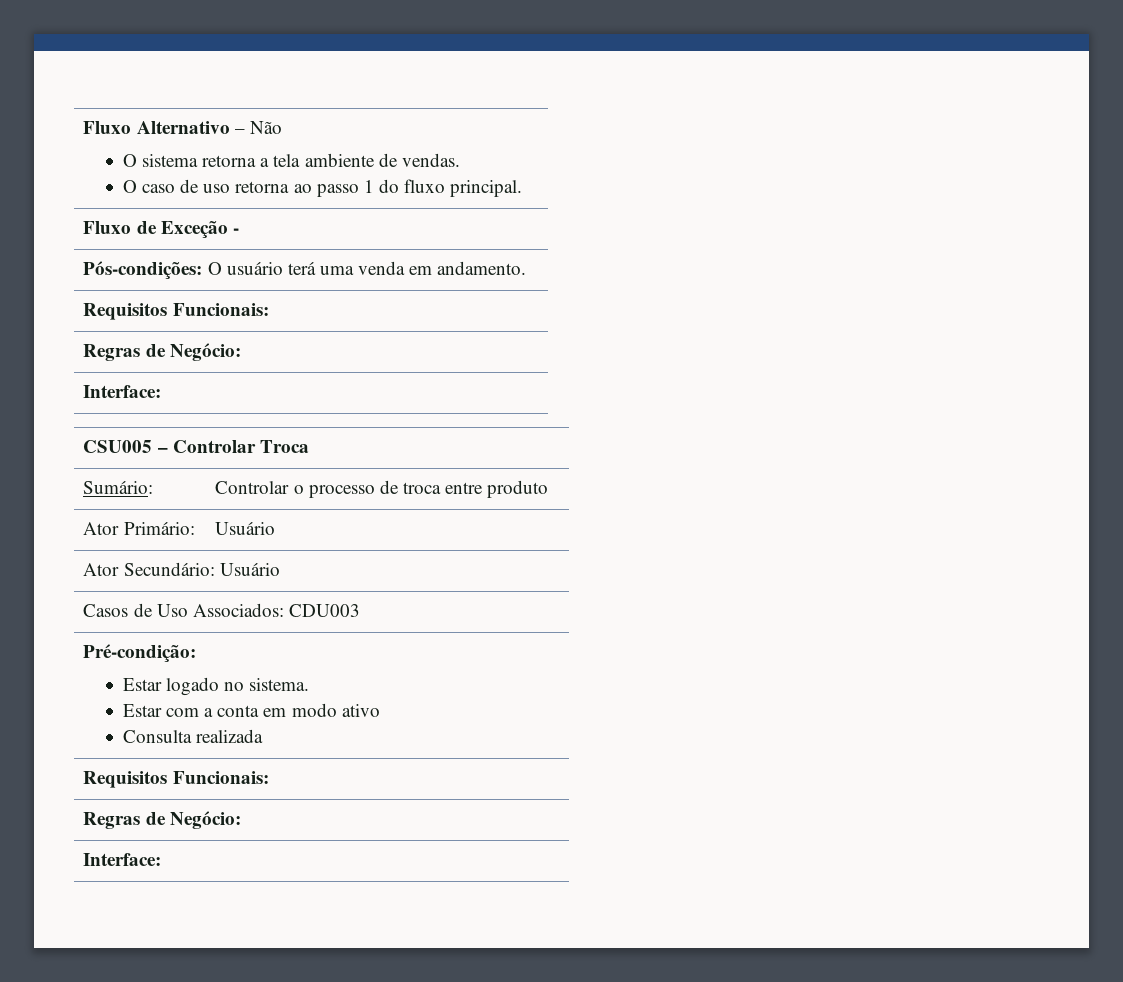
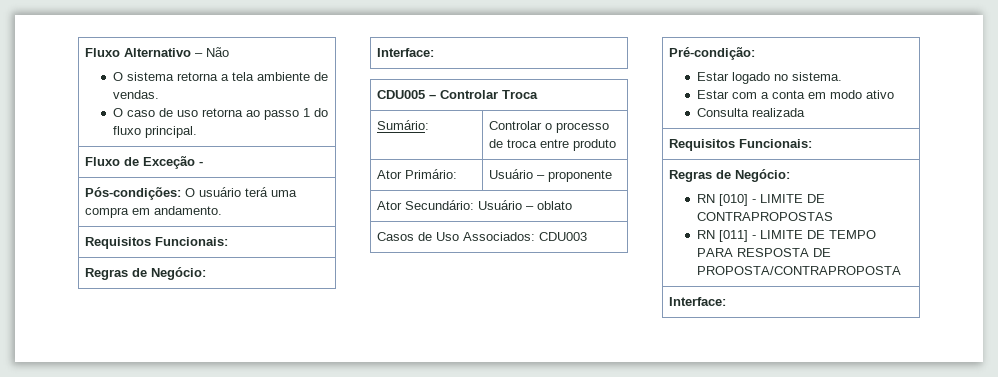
[358,261,406,275] venda -> [85,207,130,218] compra
[83,440,153,453] CSU005 -> [377,90,426,99] CDU005
(276, 528) none -> [537,170,613,182] – proponente
(280, 569) none -> [526,201,573,210] – oblato
(241, 820) none -> [697,194,826,206] [697,212,834,221] [697,230,877,242] [697,248,832,257] [697,266,902,275] // RN [010] - LIMITE DE CONTRAPROPOSTAS // RN [011] - LIMITE DE TEMPO PARA RESPOSTA DE PROPOSTA/CONTRAPROPOSTA

